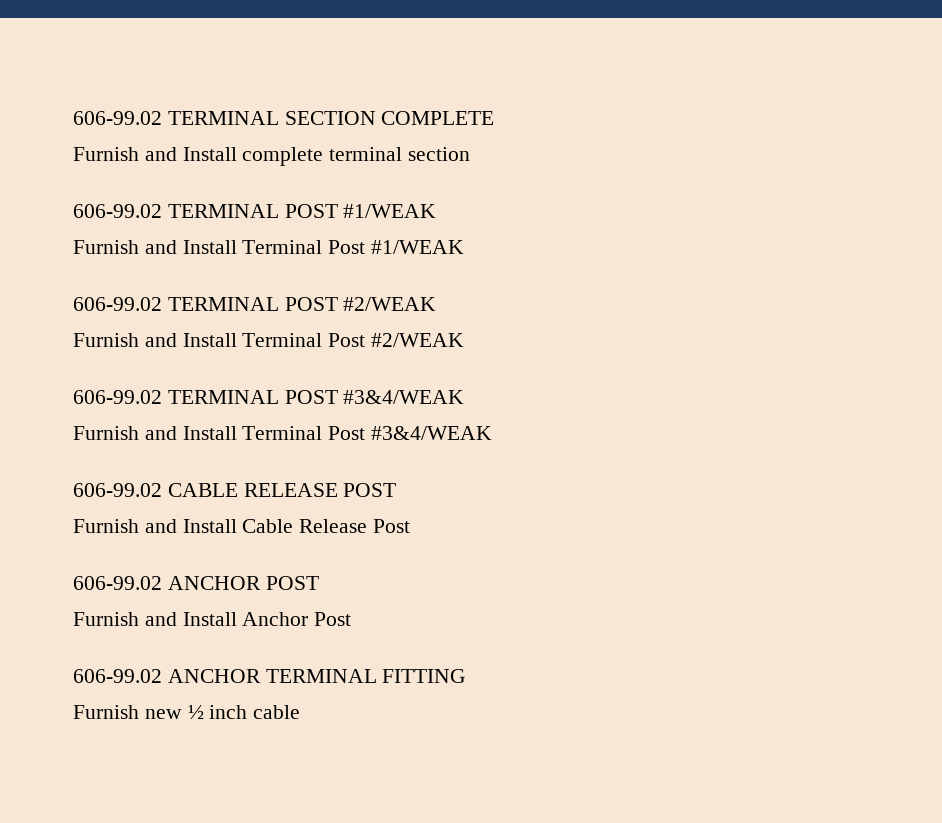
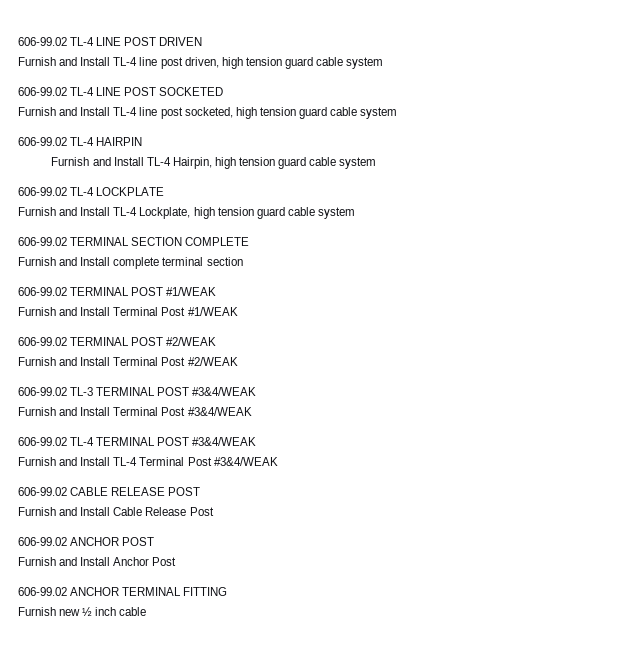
[73,111,162,125] 606-99.02 -> [18,37,203,46] [18,57,384,69] [18,87,224,96] [18,107,398,119] [18,137,143,146] [51,157,377,169] [18,187,165,196] [18,207,355,219] [18,237,67,246] 606-99.02 TL-4 LINE POST DRIVEN // Furnish and Install TL-4 line post driven, high tension guard cable system // 606-99.02 TL-4 LINE POST SOCKETED // Furnish and Install TL-4 line post socketed, high tension guard cable system // 606-99.02 TL-4 HAIRPIN // Furnish and Install TL-4 Hairpin, high tension guard cable system // 606-99.02 TL-4 LOCKPLATE // Furnish and Install TL-4 Lockplate, high tension guard cable system // 606-99.02
(162, 397) none -> [70,387,94,396] TL-3
(493, 433) none -> [18,437,257,446] [18,457,278,466] // 606-99.02 TL-4 TERMINAL POST #3&4/WEAK // Furnish and Install TL-4 Terminal Post #3&4/WEAK

